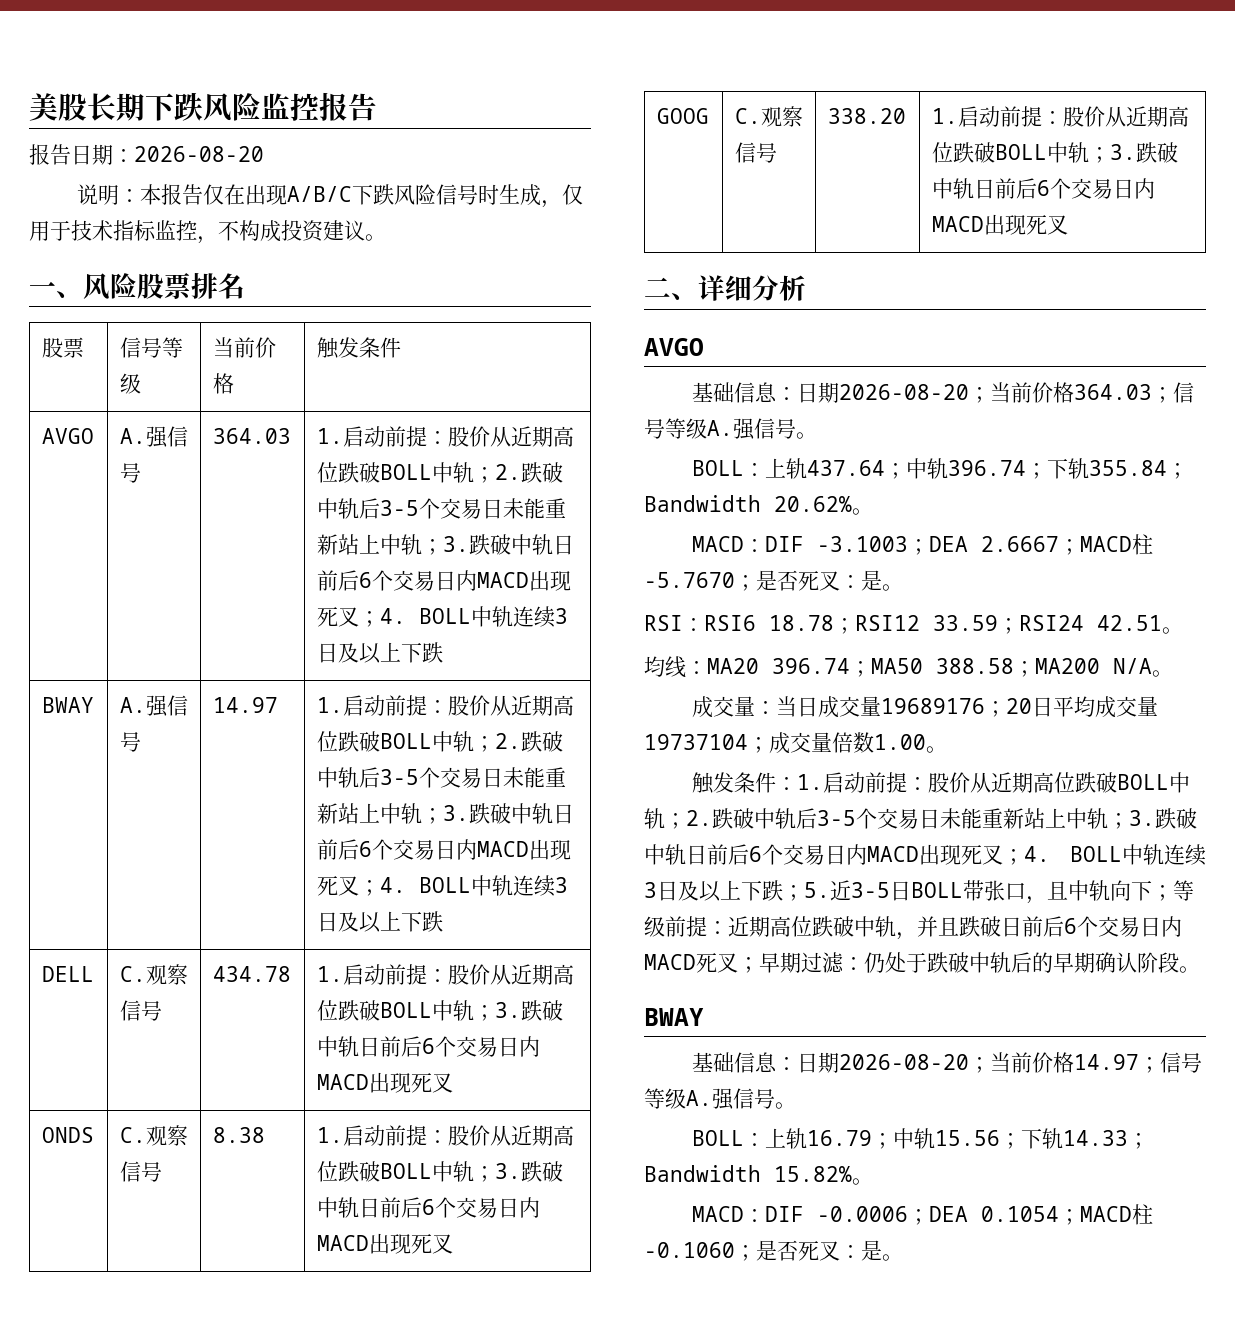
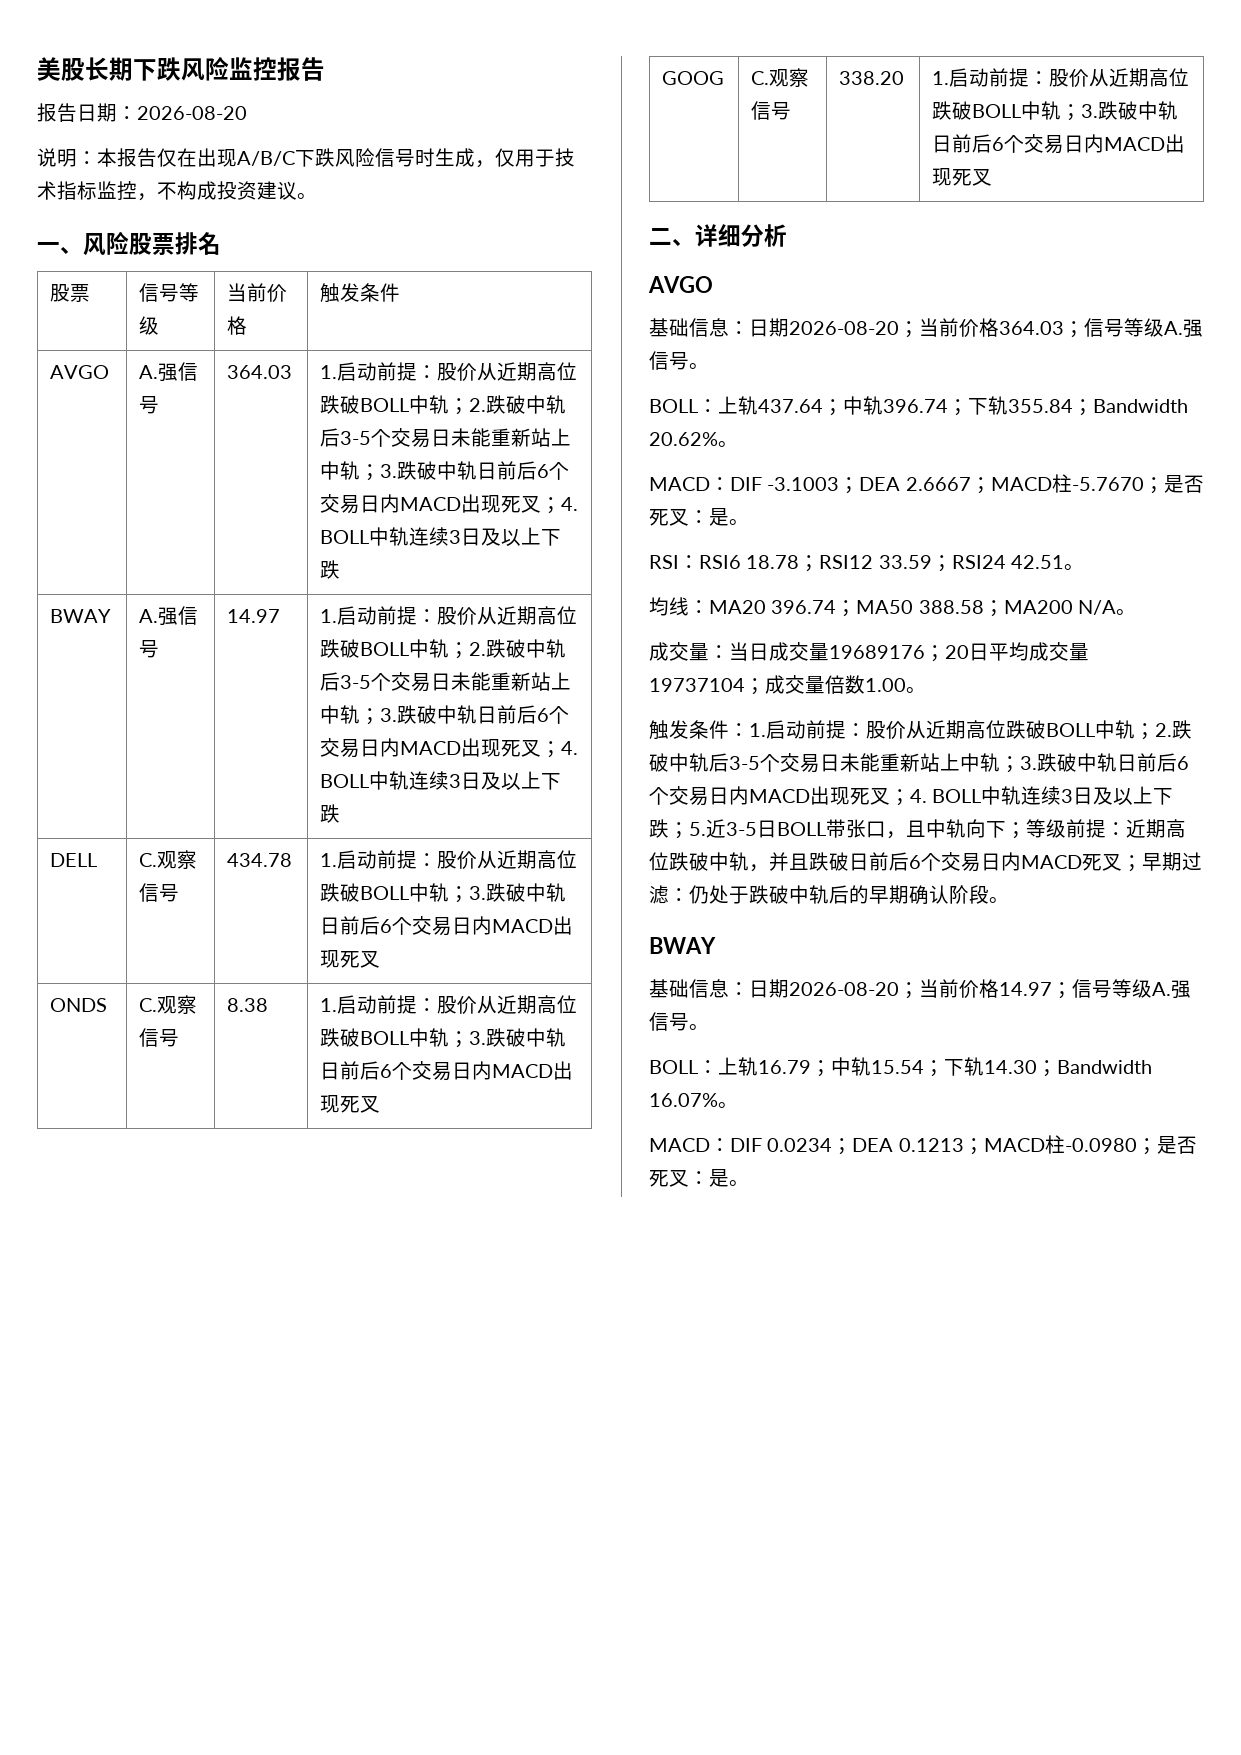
[934,1128,1149,1149] [644,1165,873,1185] [691,1204,1153,1225] [644,1242,735,1258] 15.56；下轨14.33；Bandwidth 15.82%。 // MACD：DIF -0.0006；DEA 0.1054；MACD柱-0.1060 -> [871,1057,1152,1077] [649,1093,738,1108] [649,1135,1137,1155] 15.54；下轨14.30；Bandwidth 16.07%。 // MACD：DIF 0.0234；DEA 0.1213；MACD柱-0.0980

